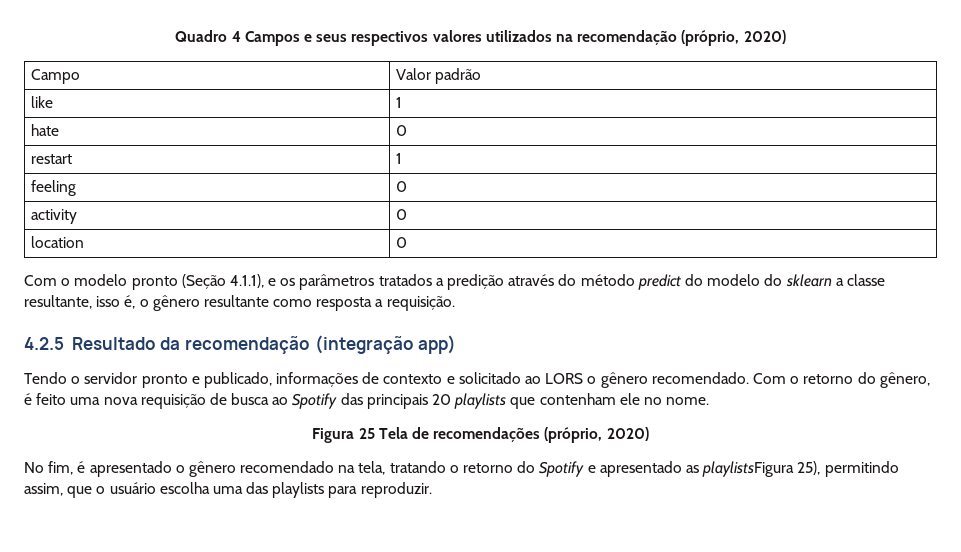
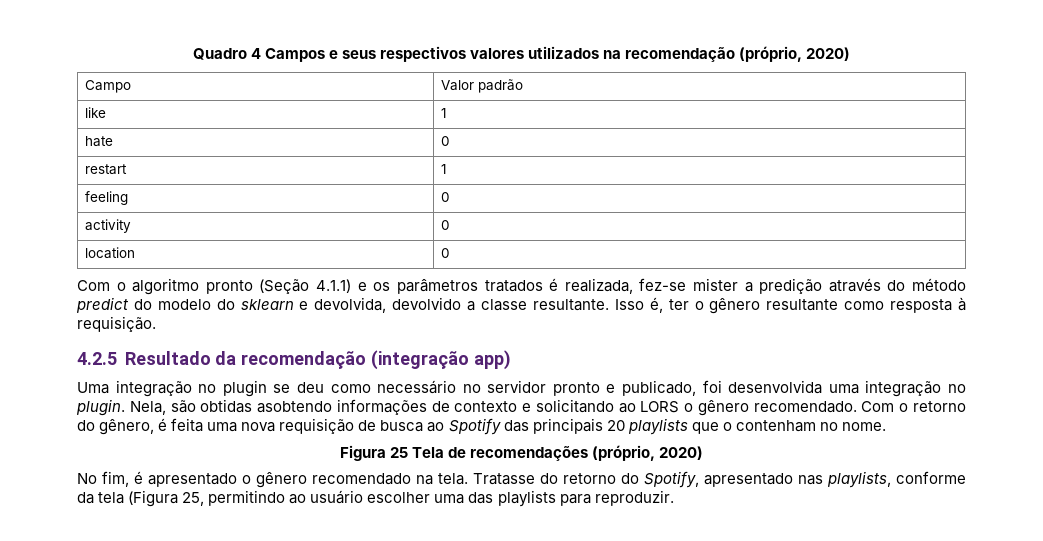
[74,274,128,286] modelo -> [132,278,200,295] algoritmo
[229,274,264,288] 4.1.1), -> [316,279,352,293] 4.1.1)
(432, 280) none -> [549,278,738,294] é realizada, fez-se mister
[835,274,885,286] [24,295,136,309] a classe resultante, isso é, -> [299,297,689,313] e devolvida, devolvido a classe resultante. Isso é, ter
[375,299,384,307] a -> [958,297,967,311] à
[24,372,272,388] Tendo o servidor pronto e publicado, -> [77,380,967,397] [76,399,333,416] Uma integração no plugin se deu como necessário no servidor pronto e publicado, foi desenvolvida uma integração no plugin. Nela, são obtidas asobtendo
[458,372,521,384] solicitado -> [535,399,614,413] solicitando
[36,393,67,405] feito -> [171,418,204,432] feita
[539,393,640,405] contenham ele -> [722,420,816,432] o contenham
[358,461,899,477] [24,482,210,498] tela, tratando o retorno do Spotify e apresentado as playlistsFigura 25), permitindo assim, que o usuário escolha -> [438,471,966,488] [77,490,431,507] tela. Tratasse do retorno do Spotify, apresentado nas playlists, conforme da tela (Figura 25, permitindo ao usuário escolher

